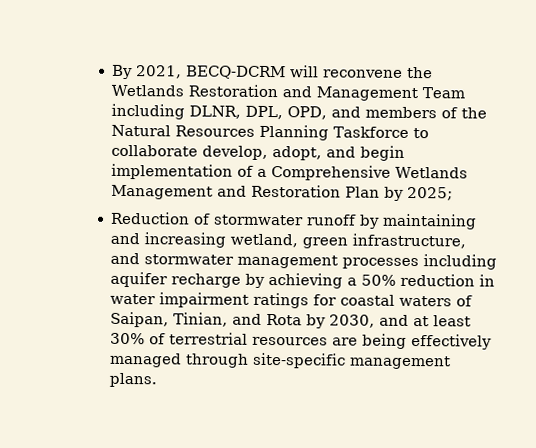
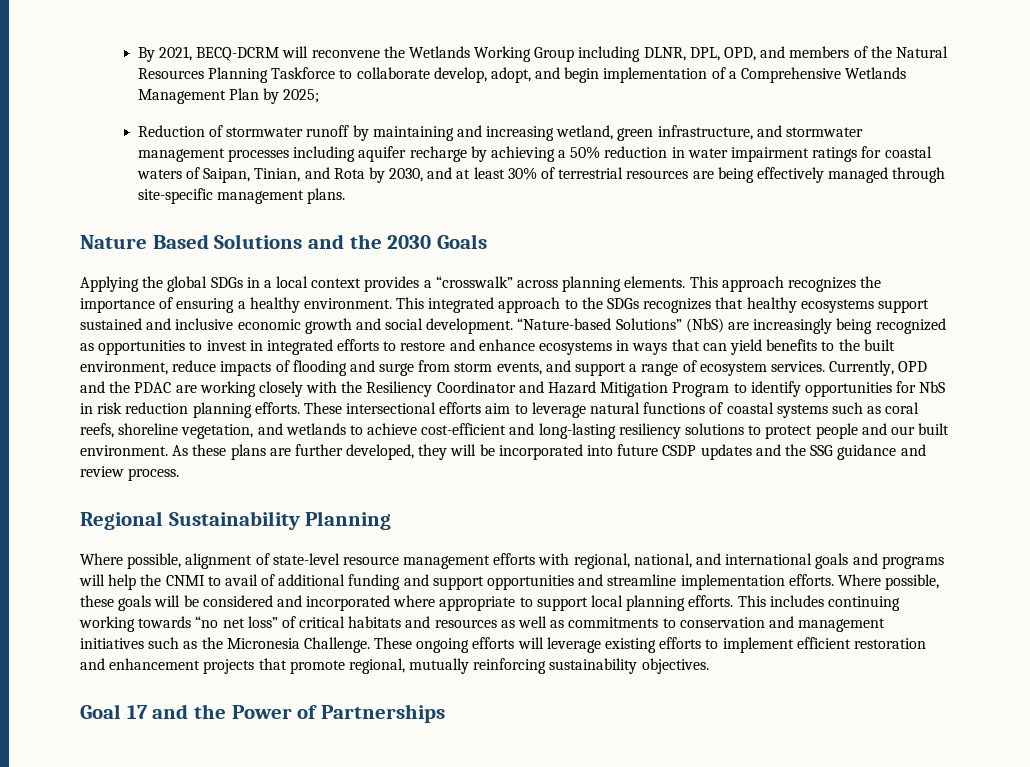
[188,84,466,102] Restoration and Management Team -> [474,46,575,62] Working Group
[217,184,342,198] and Restoration -> (226, 96) none
(158, 380) none -> [80,234,488,249] [80,276,882,292] [80,297,929,313] [80,318,946,334] [80,339,895,355] [80,360,928,376] [80,381,946,397] [80,402,920,418] [80,423,950,439] [80,444,926,460] [80,466,180,481] [80,511,392,530] [80,553,944,569] [79,574,940,590] [80,595,900,611] [79,616,886,632] [80,637,926,653] [80,658,709,674] [80,704,446,723] // Nature Based Solutions and the 2030 Goals // Applying the global SDGs in a local context provides a “crosswalk” across planning elements. This approach recognizes the importance of ensuring a healthy environment. This integrated approach to the SDGs recognizes that healthy ecosystems support sustained and inclusive economic growth and social development. “Nature-based Solutions” (NbS) are increasingly being recognized as opportunities to invest in integrated efforts to restore and enhance ecosystems in ways that can yield benefits to the built environment, reduce impacts of flooding and surge from storm events, and support a range of ecosystem services. Currently, OPD and the PDAC are working closely with the Resiliency Coordinator and Hazard Mitigation Program to identify opportunities for NbS in risk reduction planning efforts. These intersectional efforts aim to leverage natural functions of coastal systems such as coral reefs, shoreline vegetation, and wetlands to achieve cost-efficient and long-lasting resiliency solutions to protect people and our built environment. As these plans are further developed, they will be incorporated into future CSDP updates and the SSG guidance and review process. // Regional Sustainability Planning // Where possible, alignment of state-level resource management efforts with regional, national, and international goals and programs will help the CNMI to avail of additional funding and support opportunities and streamline implementation efforts. Where possible, these goals will be considered and incorporated where appropriate to support local planning efforts. This includes continuing working towards “no net loss” of critical habitats and resources as well as commitments to conservation and management initiatives such as the Micronesia Challenge. These ongoing efforts will leverage existing efforts to implement efficient restoration and enhancement projects that promote regional, mutually reinforcing sustainability objectives. // Goal 17 and the Power of Partnerships

